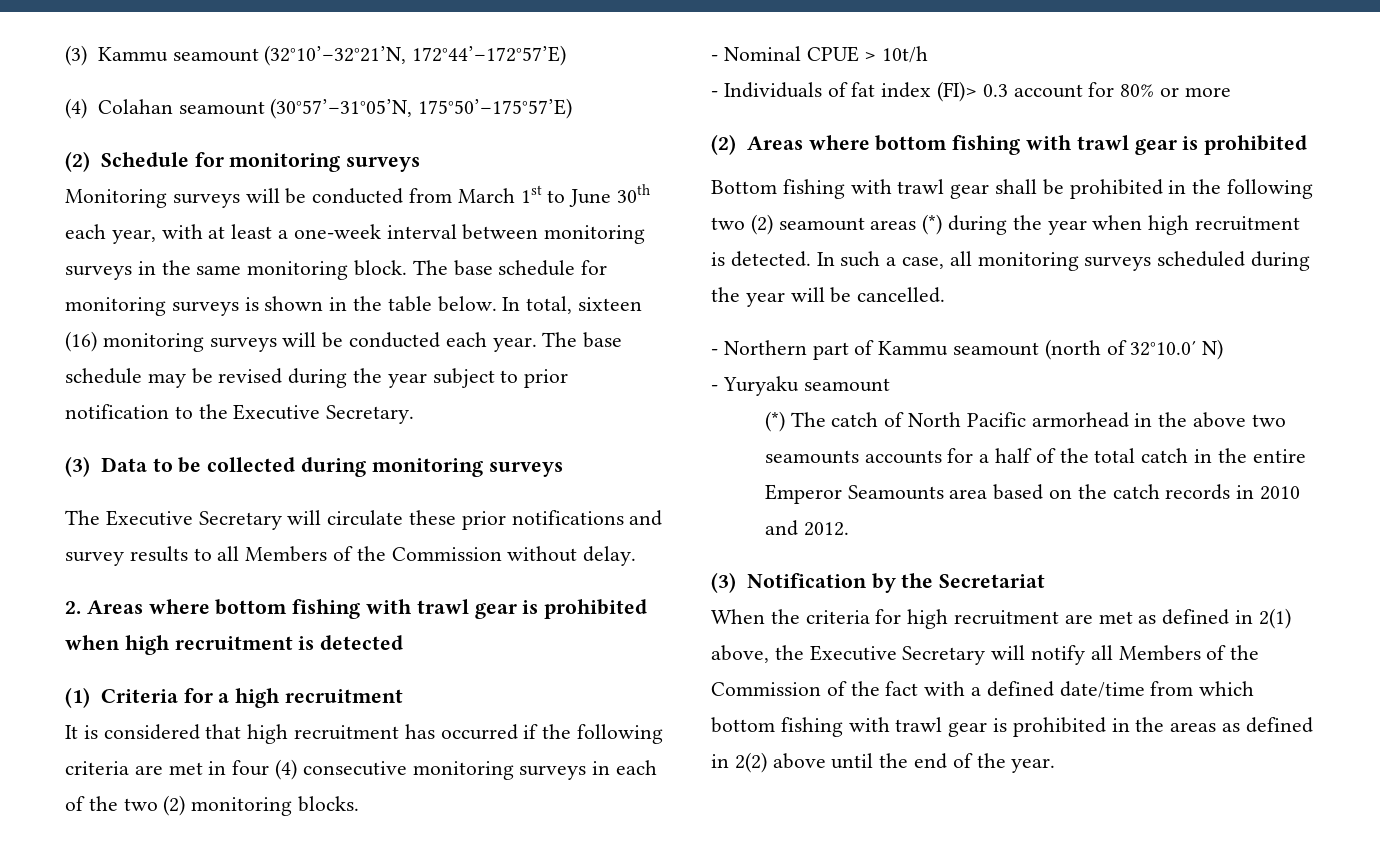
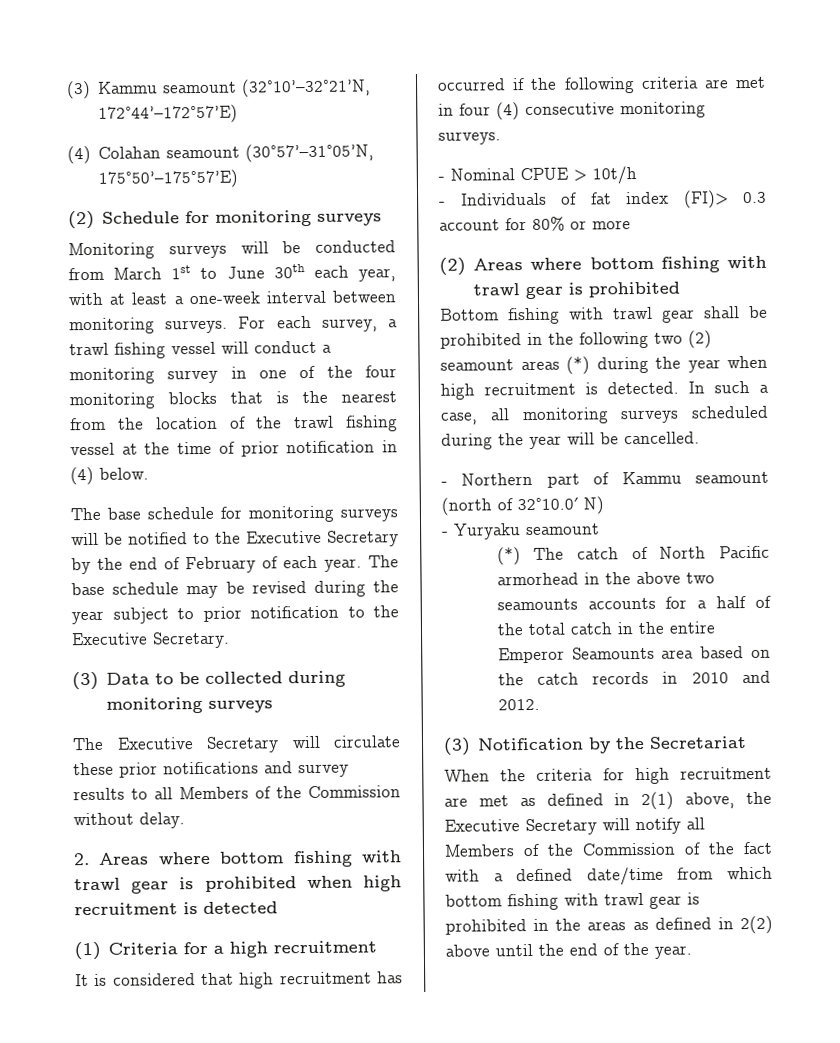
[65,260,408,280] surveys in the same monitoring block. -> [165,315,398,334] [69,340,332,359] [69,365,397,385] [69,390,397,410] [70,415,398,432] [70,440,399,457] [70,466,149,486] surveys. For each survey, a trawl fishing vessel will conduct a monitoring survey in one of the four monitoring blocks that is the nearest from the location of the trawl fishing vessel at the time of prior notification in (4) below. //
[244,296,643,314] [65,331,441,352] is shown in the table below. In total, sixteen (16) monitoring surveys will be conducted -> [71,530,399,547] [71,556,278,575] will be notified to the Executive Secretary by the end of February of
[519,760,658,780] [65,795,360,816] surveys in each of the two (2) monitoring blocks. -> [438,131,501,145] surveys.

